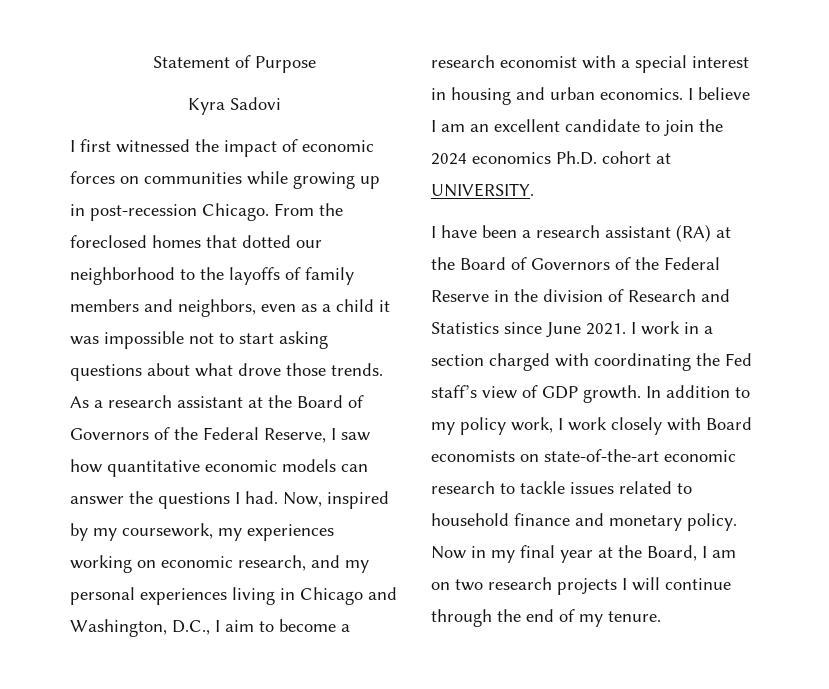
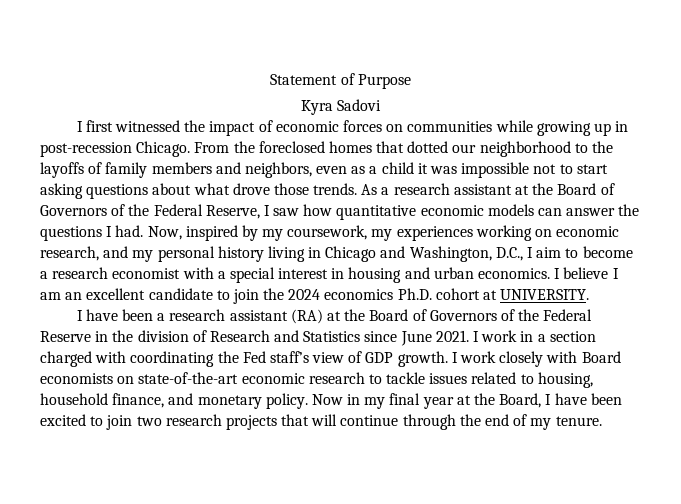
[140,588,227,605] experiences -> [217,246,264,262] history
[646,385,750,398] [431,417,553,435] In addition to my policy work, -> (448, 359) none
[431,513,570,526] household finance -> [537,372,593,388] [40,393,165,408] housing, household finance,
[712,550,736,558] [431,582,450,590] am on -> [554,393,622,405] [40,414,133,430] have been excited to join
[622,578,627,590] I -> [281,414,310,426] that

